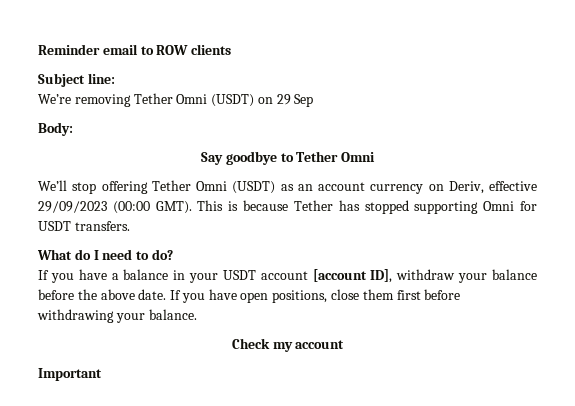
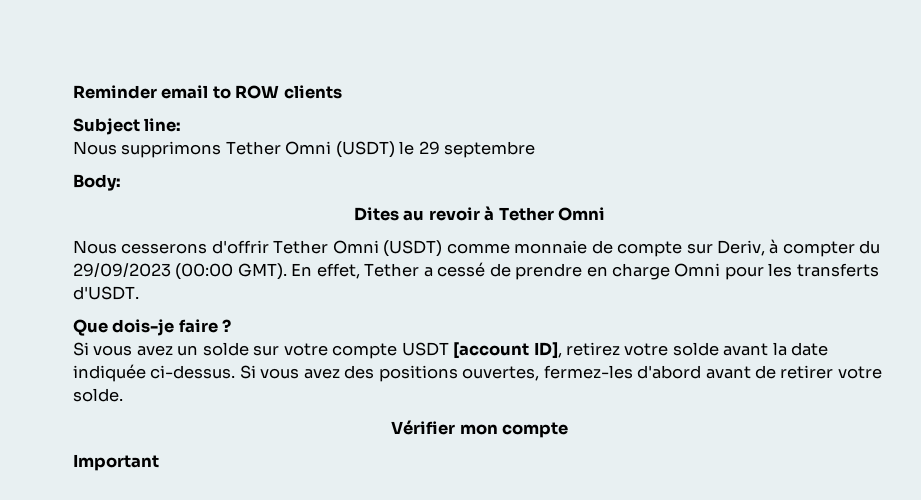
[38,93,314,107] [38,122,73,136] [200,151,376,165] [38,180,537,194] [38,200,537,214] [38,221,130,231] [37,249,173,260] [38,269,538,283] [38,289,461,303] [37,309,197,323] [231,338,345,352] We’re removing Tether Omni (USDT) on 29 Sep // Body: // Say goodbye to Tether Omni // We’ll stop offering Tether Omni (USDT) as an account currency on Deriv, effective 29/09/2023 (00:00 GMT). This is because Tether has stopped supporting Omni for USDT transfers. // What do I need to do? // If you have a balance in your USDT account [account ID], withdraw your balance before the above date. If you have open positions, close them first before withdrawing your balance. // Check my account -> [73,141,536,158] [73,174,121,191] [353,206,606,221] [73,239,881,257] [73,262,879,280] [73,286,139,300] [73,319,232,336] [73,342,829,359] [73,364,882,382] [73,388,123,402] [391,420,568,438] Nous supprimons Tether Omni (USDT) le 29 septembre // Body: // Dites au revoir à Tether Omni // Nous cesserons d'offrir Tether Omni (USDT) comme monnaie de compte sur Deriv, à compter du 29/09/2023 (00:00 GMT). En effet, Tether a cessé de prendre en charge Omni pour les transferts d'USDT. // Que dois-je faire ? // Si vous avez un solde sur votre compte USDT [account ID], retirez votre solde avant la date indiquée ci-dessus. Si vous avez des positions ouvertes, fermez-les d'abord avant de retirer votre solde. // Vérifier mon compte

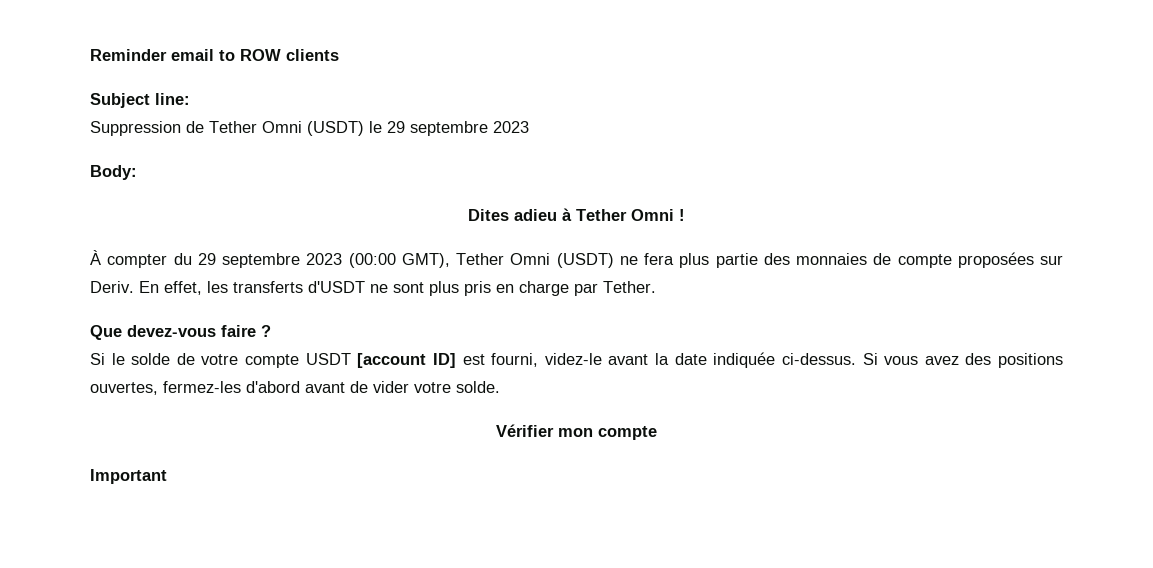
[73,141,222,158] Nous supprimons -> [90,121,204,136] Suppression de
(536, 149) none -> [493,121,529,133] 2023
[403,207,480,221] au revoir -> [514,209,557,221] adieu
[73,239,881,257] [73,262,879,280] [73,286,139,300] // Nous cesserons d'offrir Tether Omni (USDT) comme monnaie de compte sur Deriv, à compter du 29/09/2023 (00:00 GMT). En effet, Tether a cessé de prendre en charge Omni pour les transferts d'USDT. -> [679,209,685,221] [90,250,1063,268] [90,281,656,296] ! // À compter du 29 septembre 2023 (00:00 GMT), Tether Omni (USDT) ne fera plus partie des monnaies de compte proposées sur Deriv. En effet, les transferts d'USDT ne sont plus pris en charge par Tether.
[112,319,175,336] dois-je -> [127,325,216,337] devez-vous
[93,342,719,359] vous avez un solde sur votre compte USDT [account ID], retirez votre solde -> [111,353,602,368] le solde de votre compte USDT [account ID] est fourni, videz-le
[780,365,834,379] retirer -> [373,381,409,393] vider

